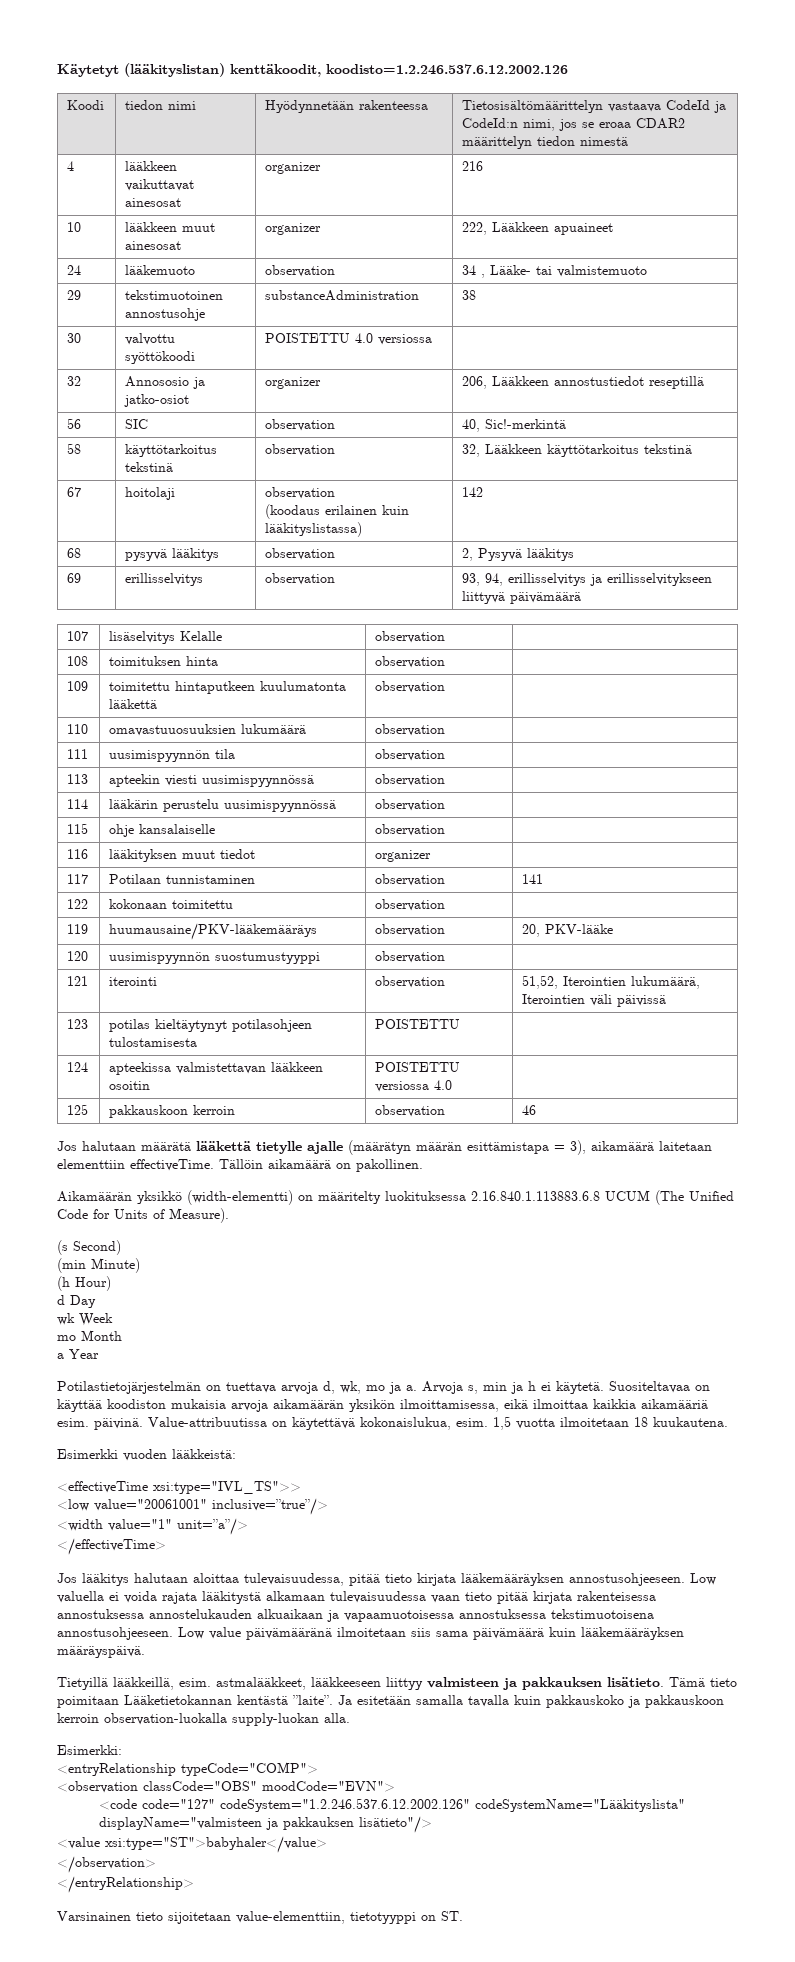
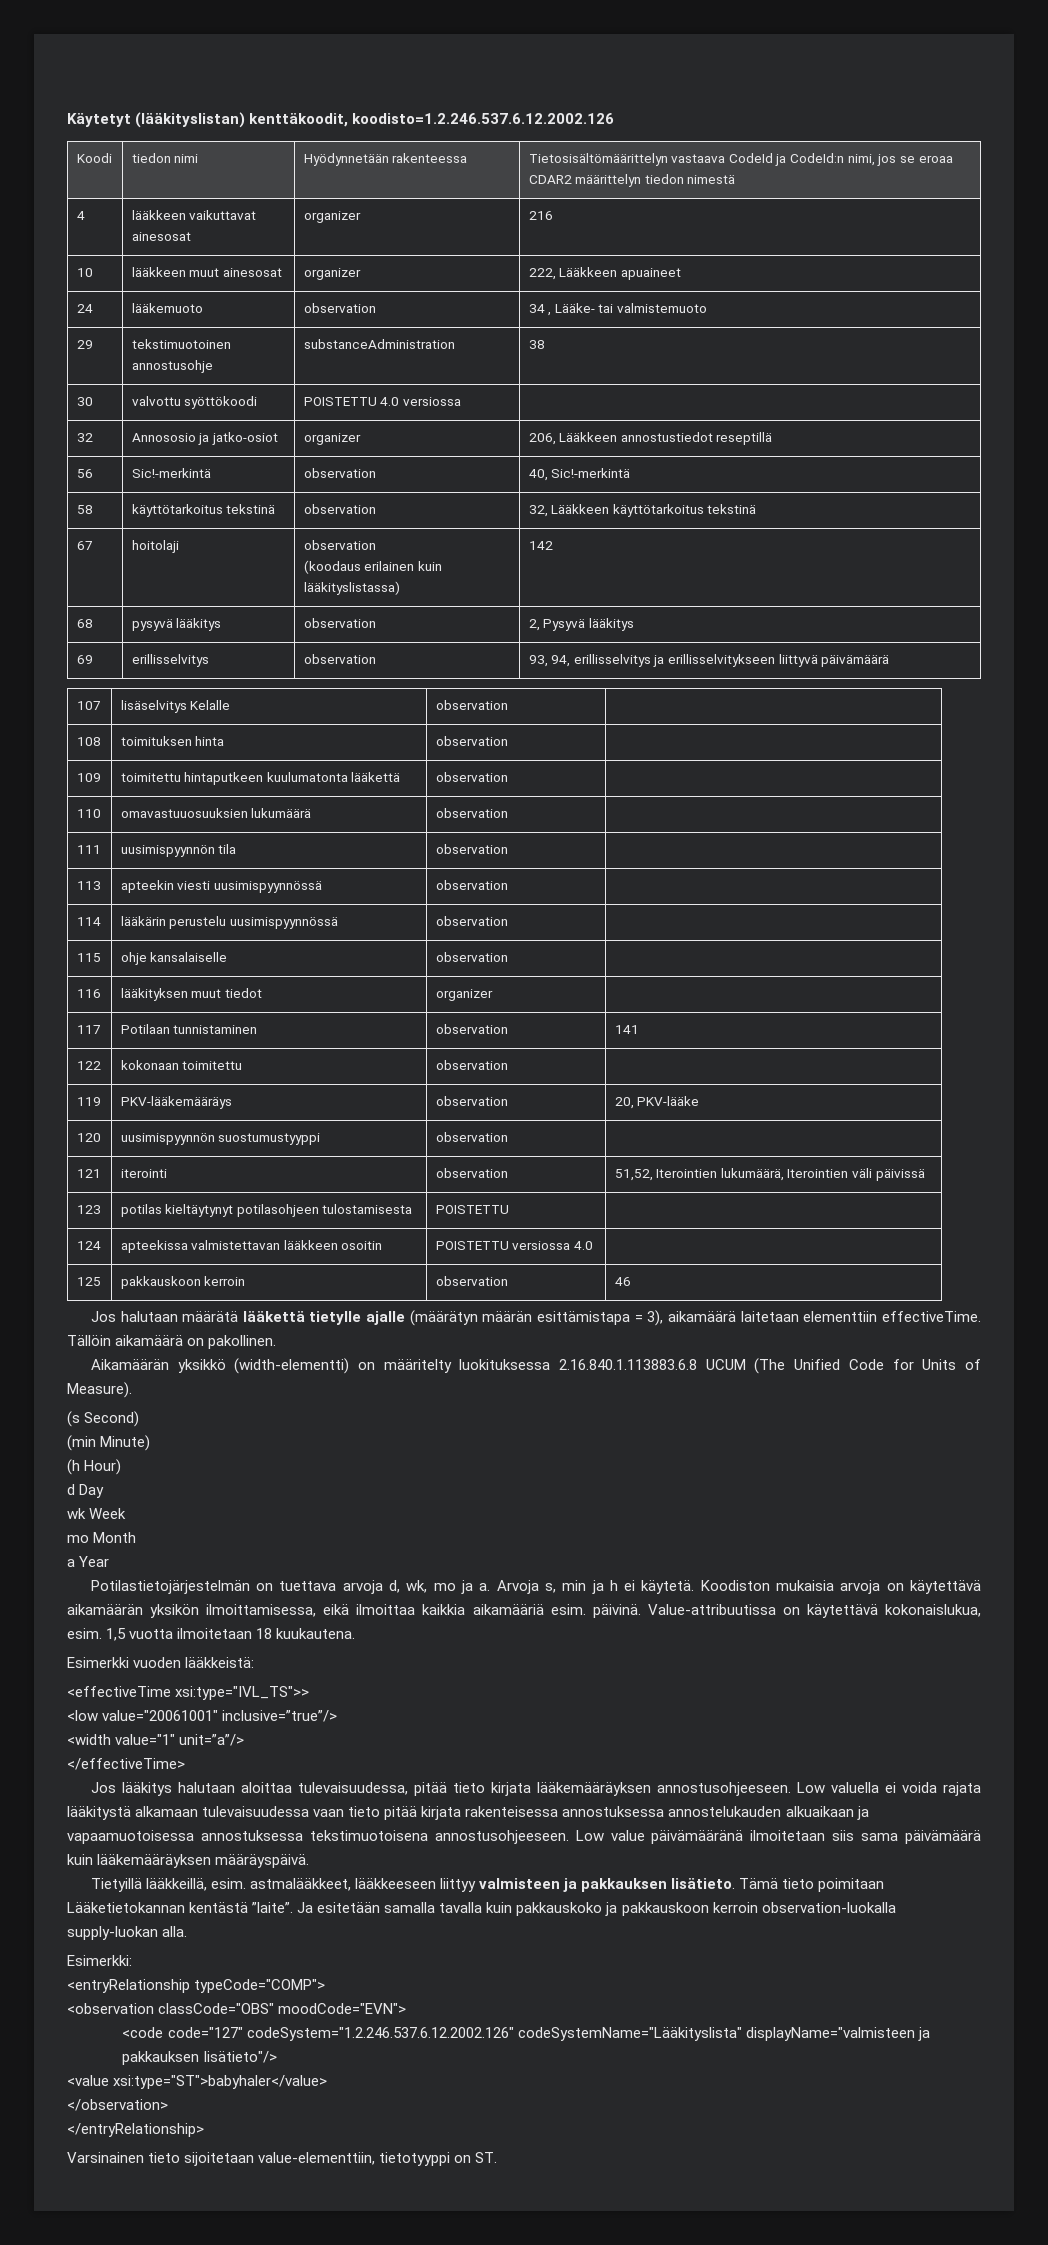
[125,419,149,429] SIC -> [131,468,211,478] Sic!-merkintä
[109,923,318,940] huumausaine/PKV-lääkemääräys -> [120,1096,232,1109] PKV-lääkemääräys
[609,1381,710,1393] [57,1399,268,1412] Suositeltavaa on käyttää koodiston mukaisia arvoja -> [700,1580,982,1594] Koodiston mukaisia arvoja on käytettävä

